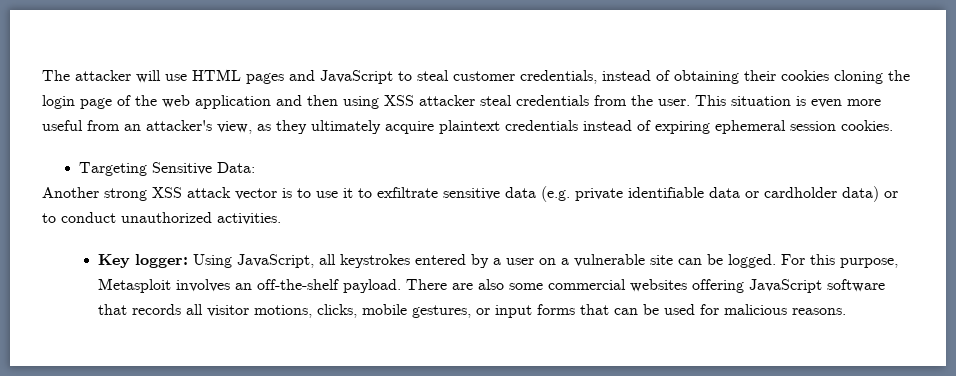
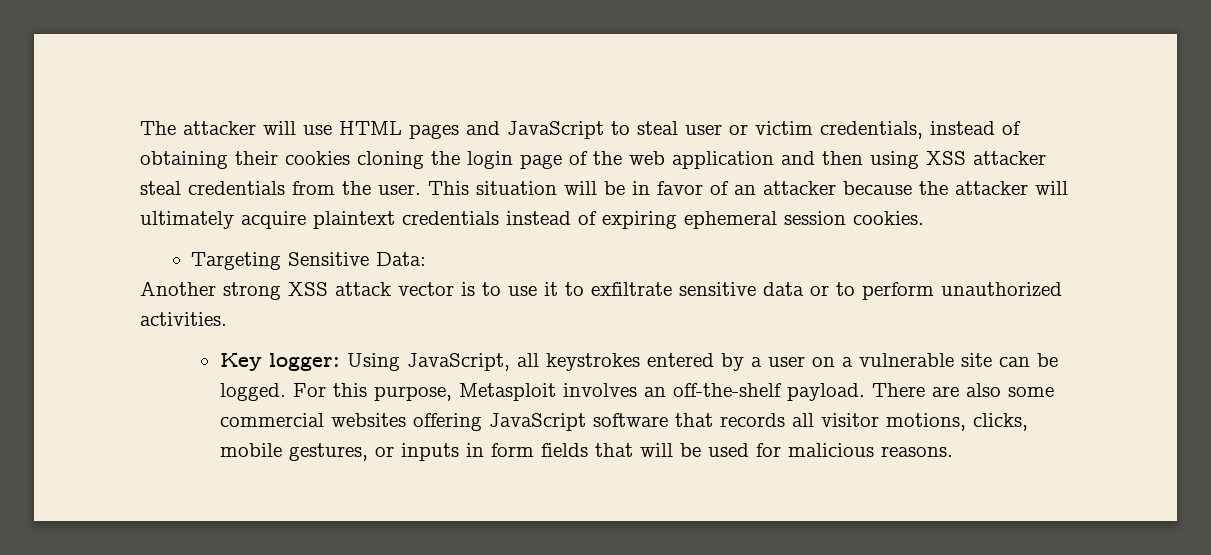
[453,71,515,81] customer -> [685,121,813,135] user or victim
[796,96,881,108] [42,120,307,134] is even more useful from an attacker's view, as they -> [564,181,1068,195] will be in favor of an attacker because the attacker will
[541,186,879,202] (e.g. private identifiable data or cardholder data) -> (804, 289) none
[61,212,116,223] conduct -> [862,282,934,300] perform
[495,304,639,318] input forms that can -> [400,443,673,461] inputs in form fields that will

